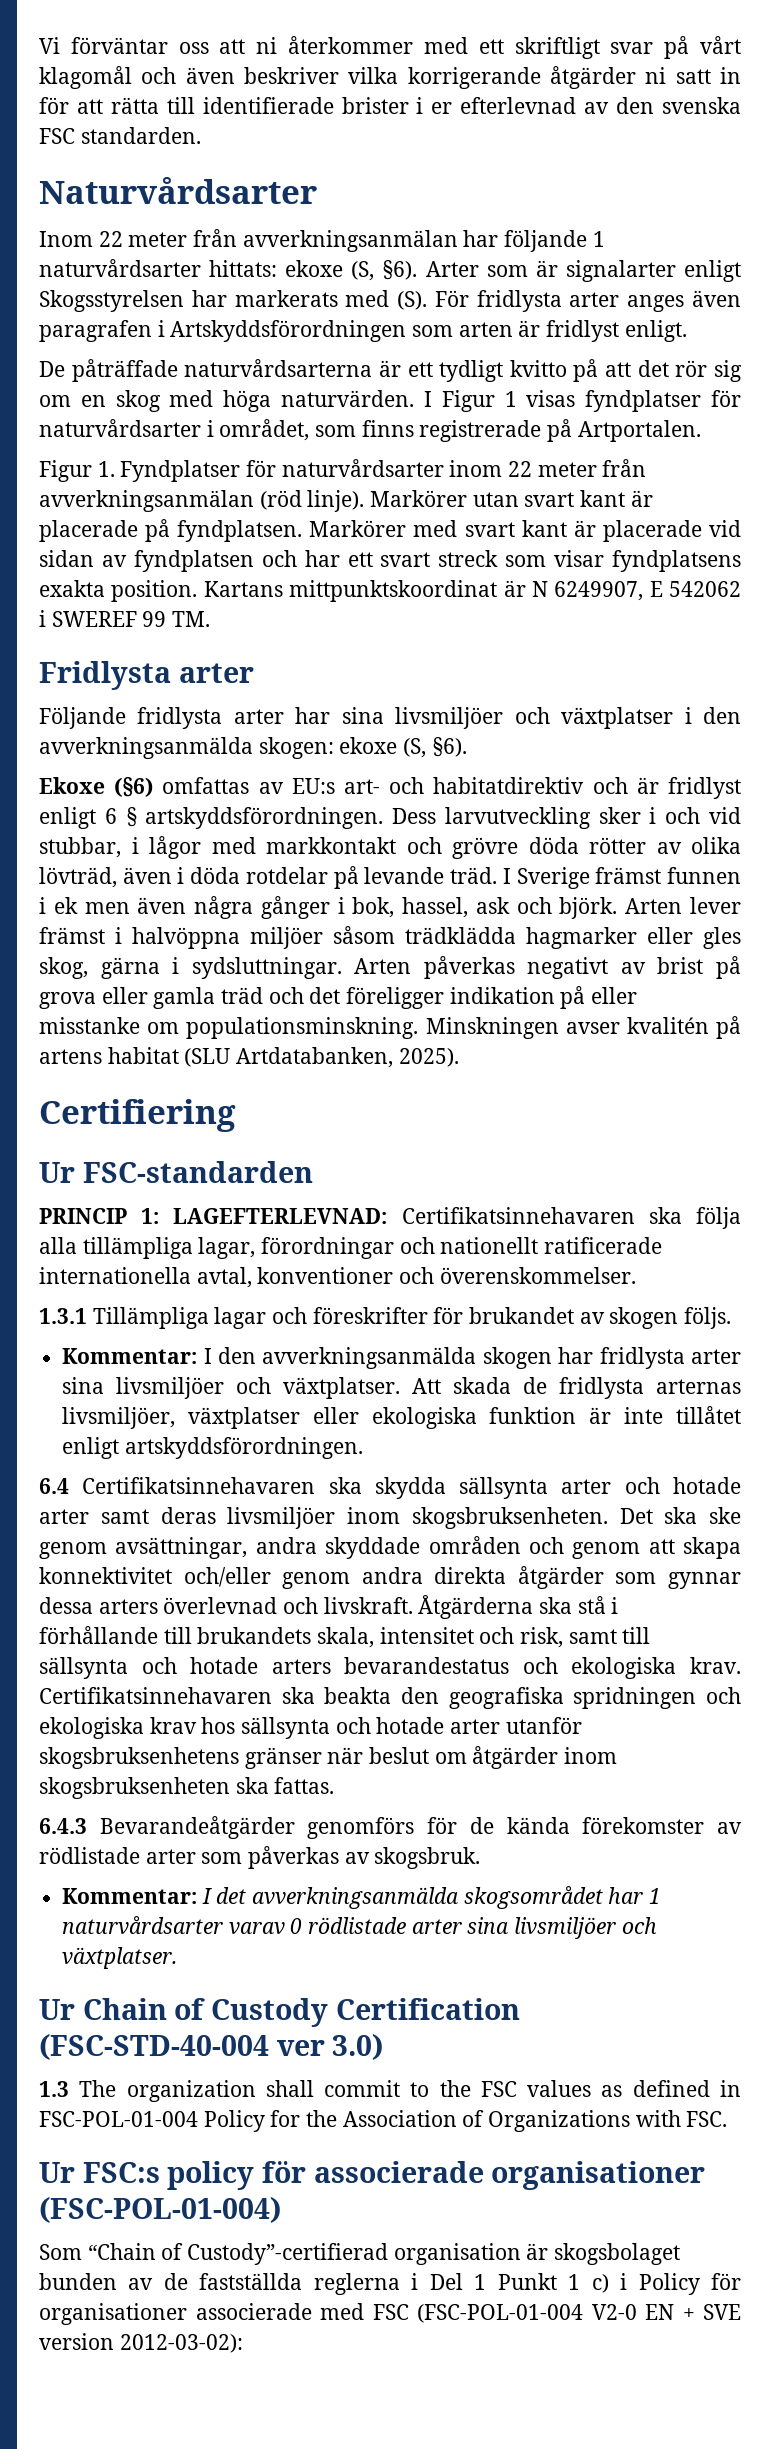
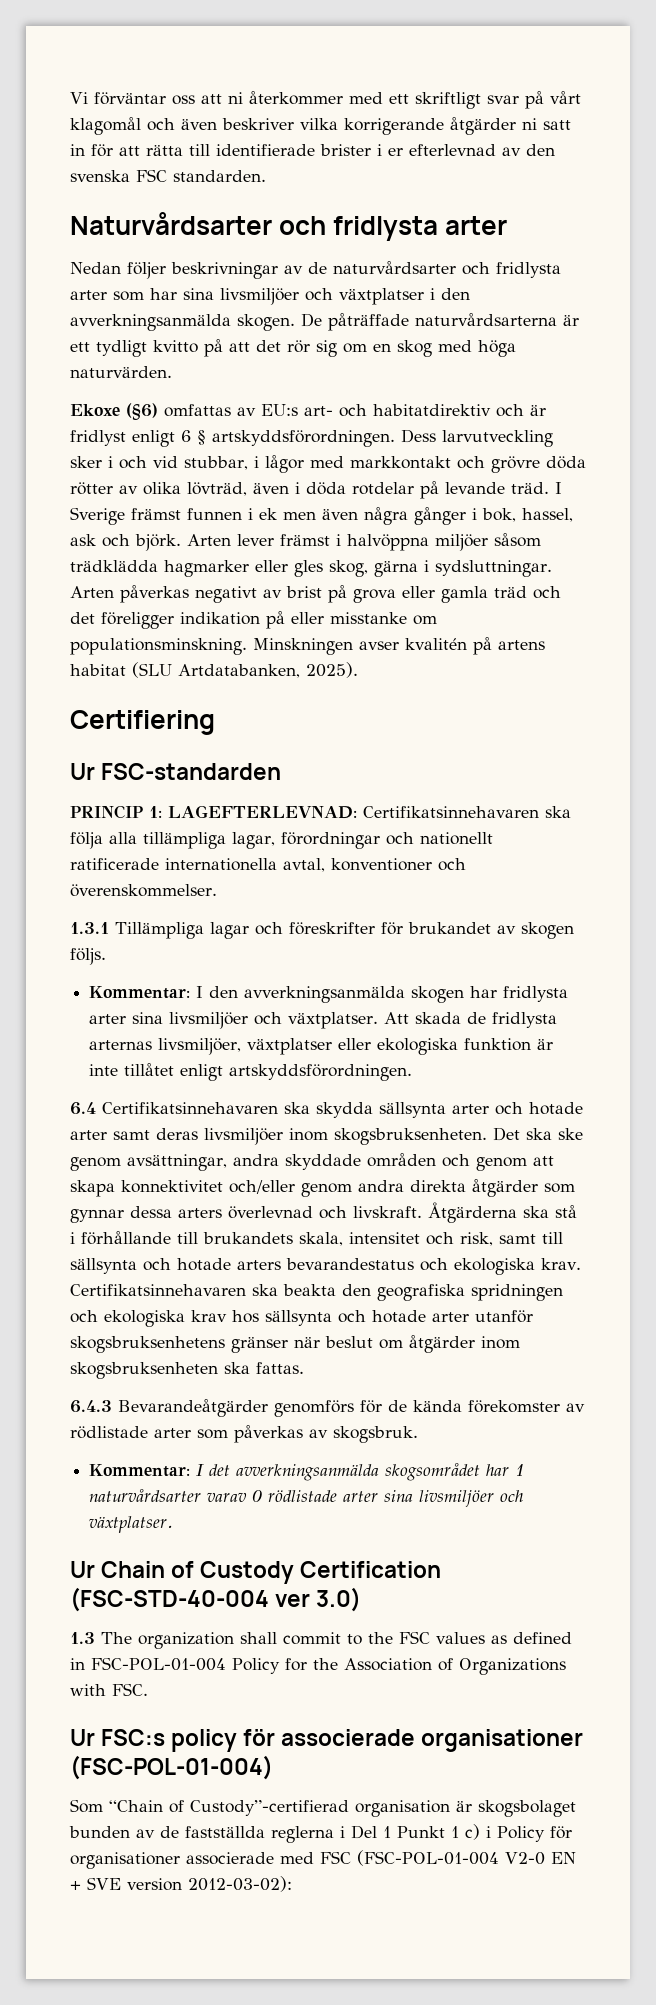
[39,229,605,252] [39,259,741,282] [39,290,742,312] [39,320,687,342] // Inom 22 meter från avverkningsanmälan har följande 1 naturvårdsarter hittats: ekoxe (S, §6). Arter som är signalarter enligt Skogsstyrelsen har markerats med (S). För fridlysta arter anges även paragrafen i Artskyddsförordningen som arten är fridlyst enligt. // -> [279,216,508,241] [70,261,561,279] [70,288,470,305] [70,314,295,331] och fridlysta arter // Nedan följer beskrivningar av de naturvårdsarter och fridlysta arter som har sina livsmiljöer och växtplatser i den avverkningsanmälda skogen.
[423,390,741,412] [39,419,701,442] [39,459,647,482] [39,490,653,512] [39,519,741,542] [39,550,741,572] [39,580,741,602] [39,610,211,627] [39,661,254,690] [39,707,742,729] [39,737,467,759] I Figur 1 visas fyndplatser för naturvårdsarter i området, som finns registrerade på Artportalen. // Figur 1. Fyndplatser för naturvårdsarter inom 22 meter från avverkningsanmälan (röd linje). Markörer utan svart kant är placerade på fyndplatsen. Markörer med svart kant är placerade vid sidan av fyndplatsen och har ett svart streck som visar fyndplatsens exakta position. Kartans mittpunktskoordinat är N 6249907, E 542062 i SWEREF 99 TM. // Fridlysta arter // Följande fridlysta arter har sina livsmiljöer och växtplatser i den avverkningsanmälda skogen: ekoxe (S, §6). -> (172, 372) none

